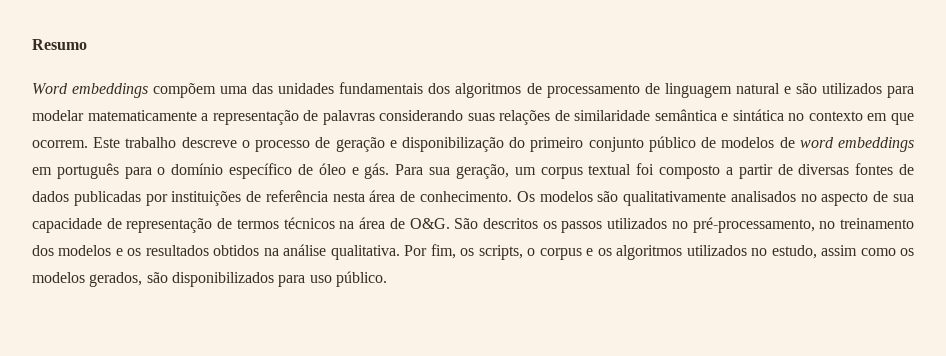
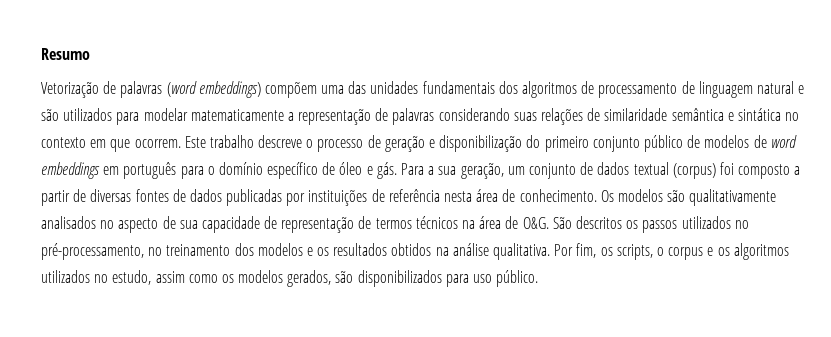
[32,83,149,98] Word embeddings -> [41,81,261,98] Vetorização de palavras (word embeddings)
(424, 169) none -> [428,166,435,175] a
[540,164,632,179] corpus textual -> [528,162,716,179] conjunto de dados textual (corpus)

